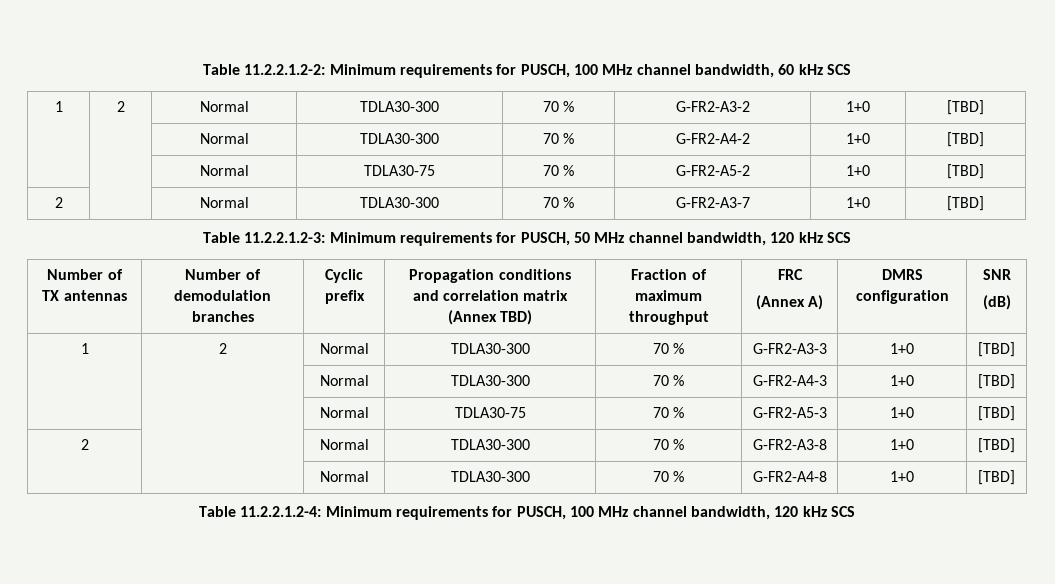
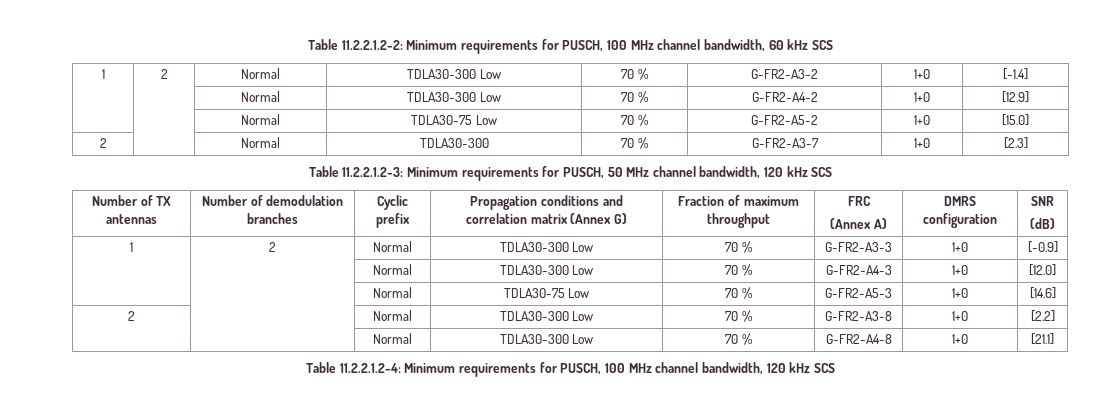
(439, 106) none -> [479,69,501,79] Low
[947,100,984,115] [199,133,249,144] [360,133,439,144] [TBD] // | | Normal | TDLA30-300 -> [1003,68,1028,80] [241,91,280,102] [407,92,501,102] [-1.4] // | | Normal | TDLA30-300 Low
[947,132,984,147] [199,165,249,176] [364,165,435,176] [TBD] // | | Normal | TDLA30-75 -> [1002,91,1029,103] [241,114,280,125] [411,115,497,125] [12.9] // | | Normal | TDLA30-75 Low
[947,164,984,179] [TBD] -> [1002,114,1029,126] [15.0]
[947,196,984,211] [TBD] -> [1003,137,1028,149] [2.3]
[500,310,533,325] TBD) -> [613,213,627,224] G)
(530, 348) none -> [572,242,594,252] Low
[978,342,1015,357] [319,375,369,386] [450,375,530,386] [TBD] // | | Normal | TDLA30-300 -> [1027,241,1058,253] [373,264,412,275] [499,265,594,275] [-0.9] // | | Normal | TDLA30-300 Low
[978,374,1015,389] [319,407,369,418] [454,407,526,418] [TBD] // | | Normal | TDLA30-75 -> [1029,264,1056,276] [373,287,412,298] [503,288,590,298] [12.0] // | | Normal | TDLA30-75 Low
[978,406,1015,421] [80,439,89,450] [319,439,369,450] [450,439,530,450] [TBD] // 2 | | Normal | TDLA30-300 -> [1029,287,1056,299] [128,311,135,321] [373,310,412,321] [499,311,594,321] [14.6] // 2 | | Normal | TDLA30-300 Low
[978,438,1015,453] [319,471,369,482] [450,471,530,482] [TBD] // | | Normal | TDLA30-300 -> [1030,310,1055,322] [373,333,412,344] [499,334,594,344] [2.2] // | | Normal | TDLA30-300 Low
[978,470,1015,485] [TBD] -> [1031,333,1054,345] [21.1]

